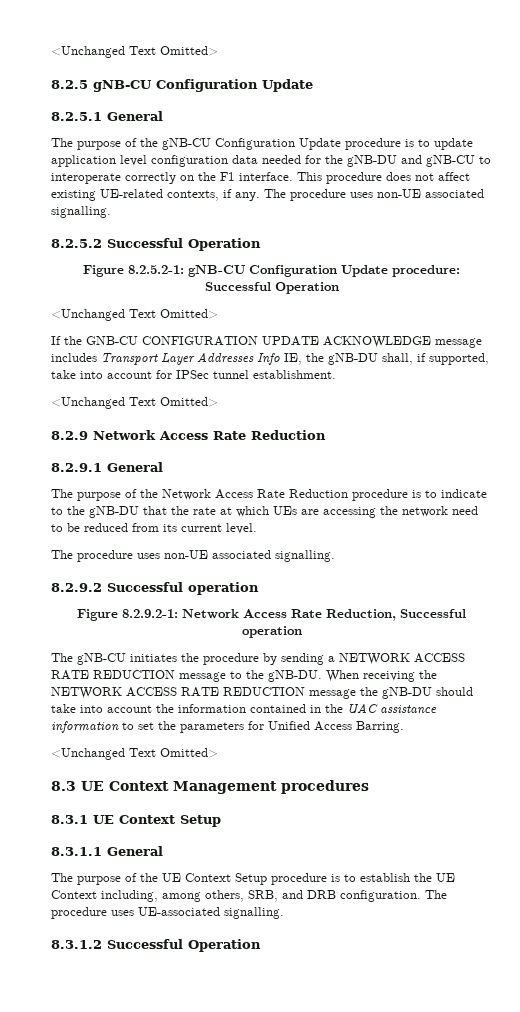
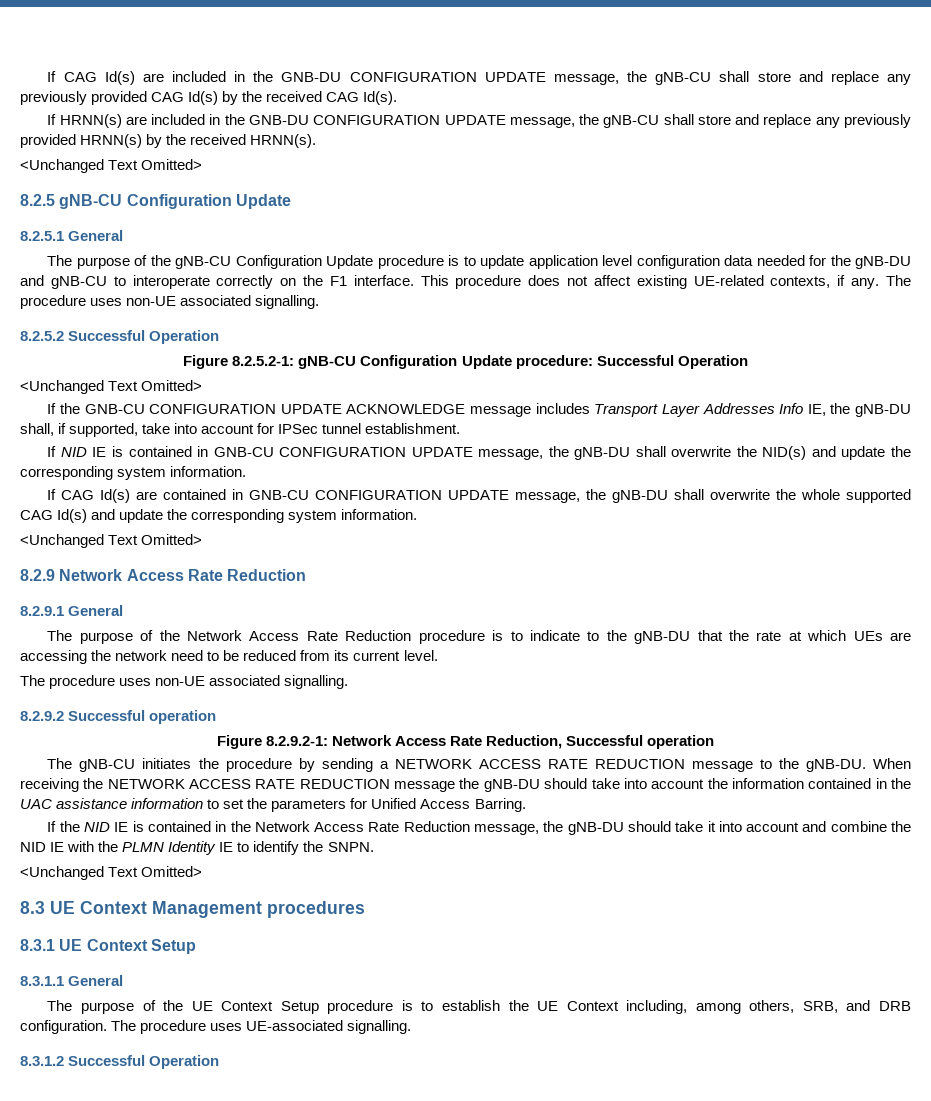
(51, 52) none -> [47,71,911,85] [20,91,398,105] [47,114,912,128] [20,134,317,148] If CAG Id(s) are included in the GNB-DU CONFIGURATION UPDATE message, the gNB-CU shall store and replace any previously provided CAG Id(s) by the received CAG Id(s). // If HRNN(s) are included in the GNB-DU CONFIGURATION UPDATE message, the gNB-CU shall store and replace any previously provided HRNN(s) by the received HRNN(s). //
(336, 374) none -> [47,446,911,460] [20,466,247,480] [47,489,912,503] [20,509,418,523] // If NID IE is contained in GNB-CU CONFIGURATION UPDATE message, the gNB-DU shall overwrite the NID(s) and update the corresponding system information. // If CAG Id(s) are contained in GNB-CU CONFIGURATION UPDATE message, the gNB-DU shall overwrite the whole supported CAG Id(s) and update the corresponding system information.
(404, 727) none -> [47,821,911,835] [20,841,374,855] // If the NID IE is contained in the Network Access Rate Reduction message, the gNB-DU should take it into account and combine the NID IE with the PLMN Identity IE to identify the SNPN.

